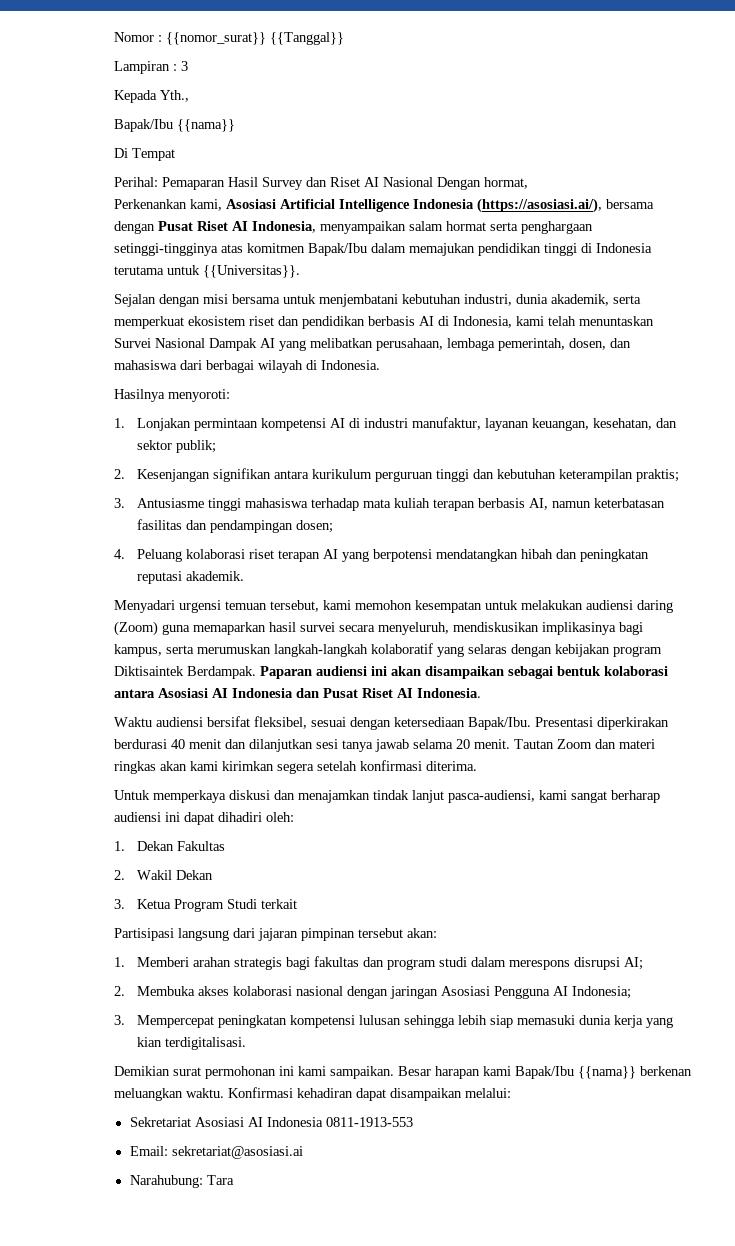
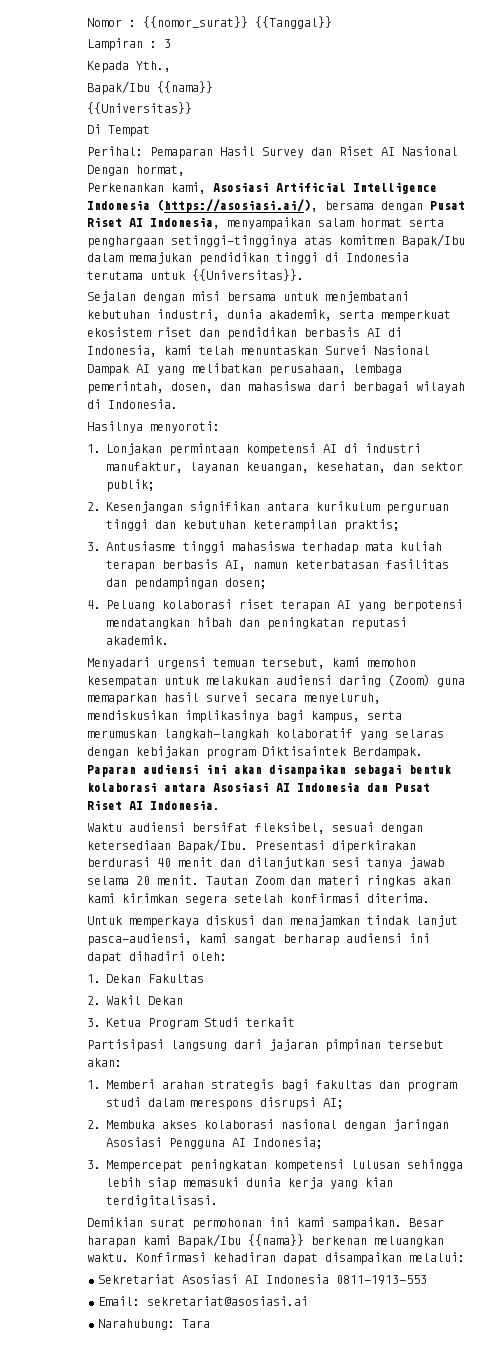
(235, 125) none -> [86,102,192,114] // {{Universitas}}

